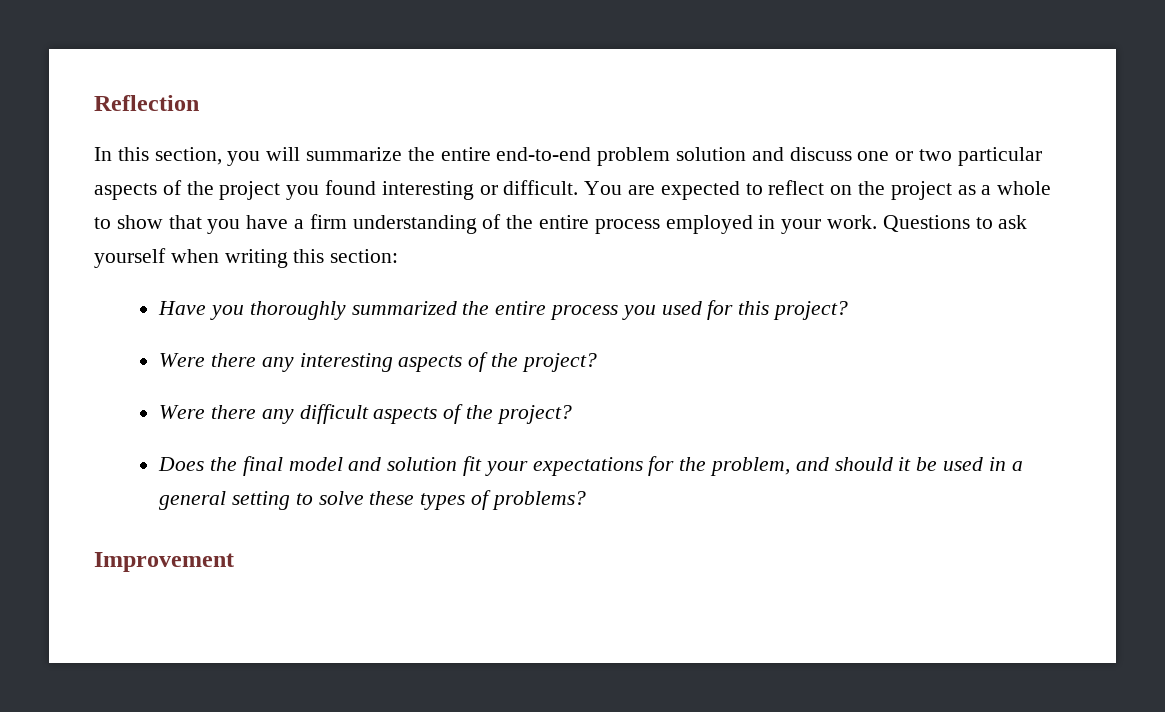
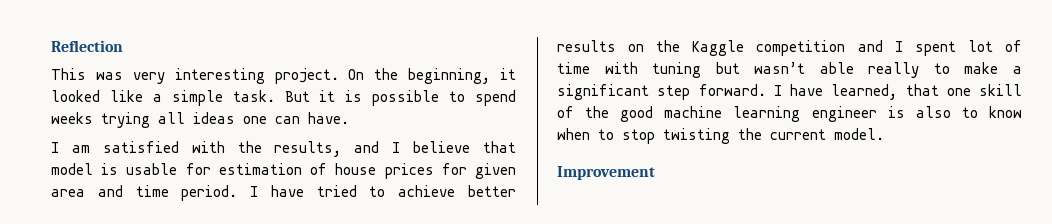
[94,147,1042,166] [94,180,1052,200] [94,214,1028,234] [94,248,399,268] [158,300,848,320] [159,352,597,372] [159,404,572,424] [158,456,1023,476] [159,490,586,510] In this section, you will summarize the entire end-to-end problem solution and discuss one or two particular aspects of the project you found interesting or difficult. You are expected to reflect on the project as a whole to show that you have a firm understanding of the entire process employed in your work. Questions to ask yourself when writing this section: // Have you thoroughly summarized the entire process you used for this project? // Were there any interesting aspects of the project? // Were there any difficult aspects of the project? // Does the final model and solution fit your expectations for the problem, and should it be used in a general setting to solve these types of problems? -> [51,68,516,84] [51,90,516,106] [51,112,349,128] [51,141,517,157] [51,163,516,179] [51,185,516,201] [557,40,1022,56] [557,62,1022,78] [557,84,1022,100] [557,106,1022,122] [557,128,884,144] This was very interesting project. On the beginning, it looked like a simple task. But it is possible to spend weeks trying all ideas one can have. // I am satisfied with the results, and I believe that model is usable for estimation of house prices for given area and time period. I have tried to achieve better results on the Kaggle competition and I spent lot of time with tuning but wasn’t able really to make a significant step forward. I have learned, that one skill of the good machine learning engineer is also to know when to stop twisting the current model.

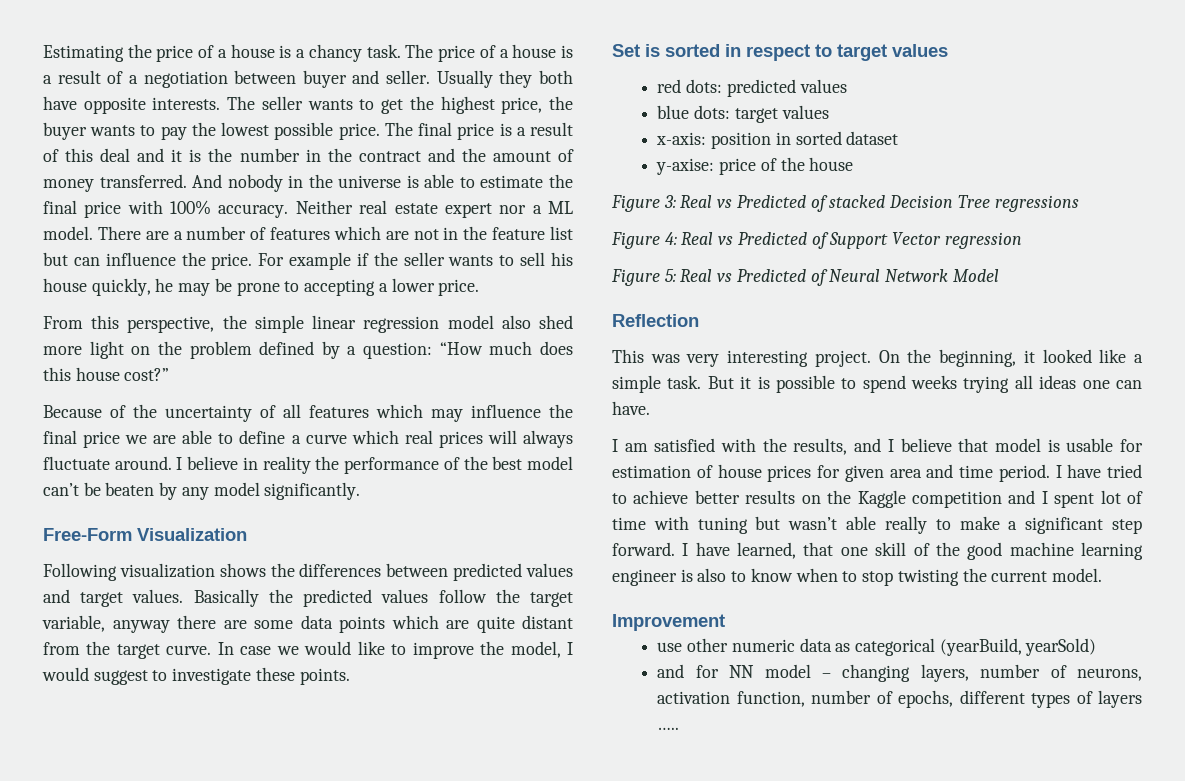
(51, 46) none -> [43,44,574,62] [43,70,573,88] [43,96,574,114] [43,122,573,140] [43,148,574,162] [43,174,573,192] [43,200,573,218] [43,226,574,240] [43,252,574,270] [43,278,480,296] [43,315,573,333] [43,341,573,359] [43,367,170,381] [43,404,573,422] [43,430,573,448] [43,456,574,474] [43,482,361,500] [43,528,247,541] [43,563,574,581] [43,589,573,607] [42,615,573,633] [43,641,573,659] [42,667,350,685] [612,44,948,61] [657,79,847,97] [657,105,829,123] [656,131,899,149] [656,157,854,175] [611,195,1079,212] [611,232,1022,249] [611,269,999,286] Estimating the price of a house is a chancy task. The price of a house is a result of a negotiation between buyer and seller. Usually they both have opposite interests. The seller wants to get the highest price, the buyer wants to pay the lowest possible price. The final price is a result of this deal and it is the number in the contract and the amount of money transferred. And nobody in the universe is able to estimate the final price with 100% accuracy. Neither real estate expert nor a ML model. There are a number of features which are not in the feature list but can influence the price. For example if the seller wants to sell his house quickly, he may be prone to accepting a lower price. // From this perspective, the simple linear regression model also shed more light on the problem defined by a question: “How much does this house cost?” // Because of the uncertainty of all features which may influence the final price we are able to define a curve which real prices will always fluctuate around. I believe in reality the performance of the best model can’t be beaten by any model significantly. // Free-Form Visualization // Following visualization shows the differences between predicted values and target values. Basically the predicted values follow the target variable, anyway there are some data points which are quite distant from the target curve. In case we would like to improve the model, I would suggest to investigate these points. // Set is sorted in respect to target values // red dots: predicted values // blue dots: target values // x-axis: position in sorted dataset // y-axise: price of the house // Figure 3: Real vs Predicted of stacked Decision Tree regressions // Figure 4: Real vs Predicted of Support Vector regression // Figure 5: Real vs Predicted of Neural Network Model //
(655, 173) none -> [657,638,1097,656] [657,664,1142,682] [657,690,1142,708] [657,727,680,730] // use other numeric data as categorical (yearBuild, yearSold) // and for NN model – changing layers, number of neurons, activation function, number of epochs, different types of layers …..

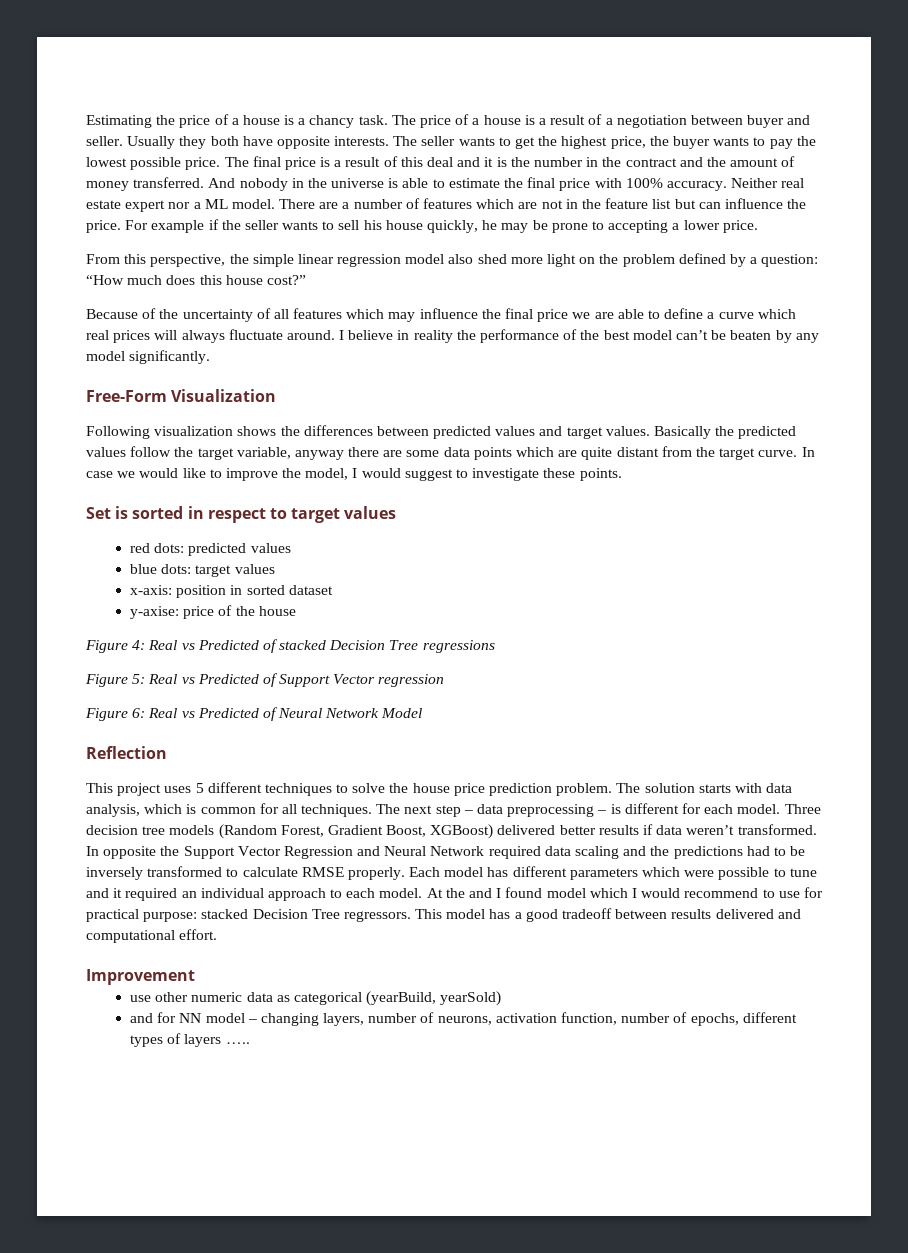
[663,195,676,208] 3: -> [132,640,146,650] 4:
[664,232,677,245] 4: -> [132,674,146,684] 5:
[664,269,676,282] 5: -> [132,708,146,718] 6:
[650,349,1143,367] [612,375,1142,393] [612,401,650,415] [612,438,1143,455] [612,464,1142,482] [612,490,1143,508] [612,516,1142,534] [612,542,1143,560] [612,568,1102,586] was very interesting project. On the beginning, it looked like a simple task. But it is possible to spend weeks trying all ideas one can have. // I am satisfied with the results, and I believe that model is usable for estimation of house prices for given area and time period. I have tried to achieve better results on the Kaggle competition and I spent lot of time with tuning but wasn’t able really to make a significant step forward. I have learned, that one skill of the good machine learning engineer is also to know when to stop twisting the current model. -> [117,782,793,796] [86,803,821,817] [86,824,817,839] [86,846,806,859] [86,866,817,880] [86,887,823,901] [86,908,801,922] [86,929,218,943] project uses 5 different techniques to solve the house price prediction problem. The solution starts with data analysis, which is common for all techniques. The next step – data preprocessing – is different for each model. Three decision tree models (Random Forest, Gradient Boost, XGBoost) delivered better results if data weren’t transformed. In opposite the Support Vector Regression and Neural Network required data scaling and the predictions had to be inversely transformed to calculate RMSE properly. Each model has different parameters which were possible to tune and it required an individual approach to each model. At the and I found model which I would recommend to use for practical purpose: stacked Decision Tree regressors. This model has a good tradeoff between results delivered and computational effort.

